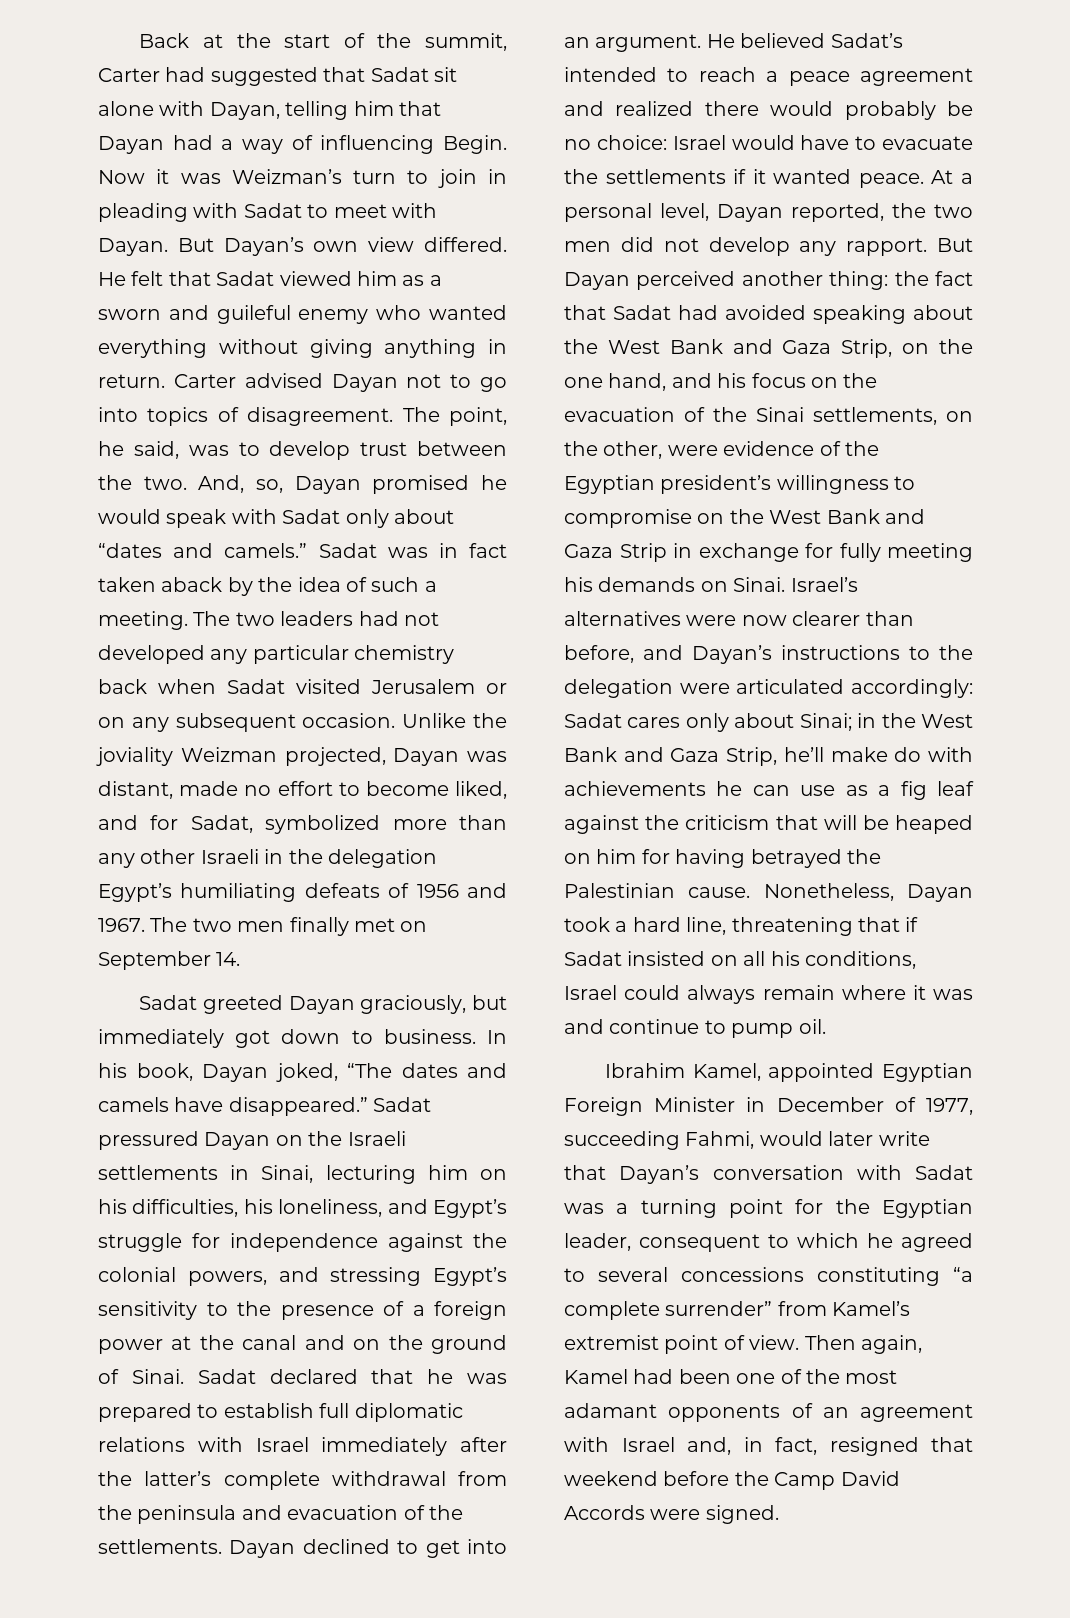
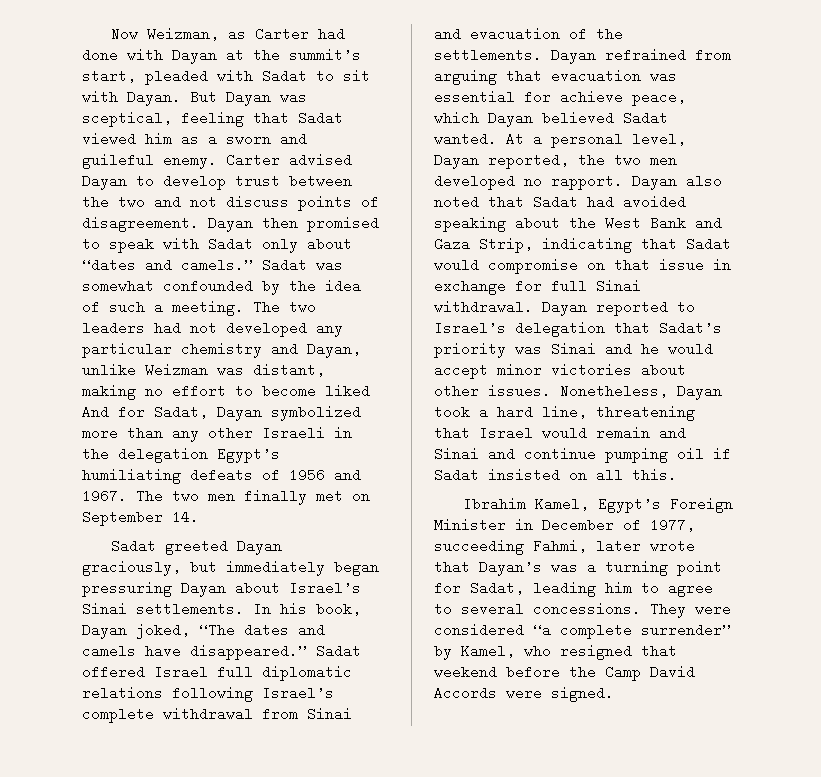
[139,33,507,51] [98,67,457,86] [98,101,441,120] [98,135,508,154] [98,169,507,188] [98,203,188,222] Back at the start of the summit, Carter had suggested that Sadat sit alone with Dayan, telling him that Dayan had a way of influencing Begin. Now it was Weizman’s turn to join in pleading -> [111,27,346,41] [82,48,361,64] [82,69,208,85] Now Weizman, as Carter had done with Dayan at the summit’s start, pleaded
[333,204,387,218] meet -> [343,70,370,81] sit
[223,237,507,256] [98,271,164,286] Dayan’s own view differed. He felt -> [226,90,307,106] [82,111,244,127] Dayan was sceptical, feeling
[298,305,507,324] [98,339,507,358] [98,373,507,392] [98,407,507,426] [98,441,229,459] enemy who wanted everything without giving anything in return. Carter advised Dayan not to go into topics of disagreement. The point, he said, was -> [163,153,352,169] [82,174,127,190] enemy. Carter advised Dayan
[143,475,508,494] [98,509,161,524] two. And, so, Dayan promised he would -> [118,195,379,211] [82,216,379,232] [82,239,100,249] two and not discuss points of disagreement. Dayan then promised to
[438,543,508,558] [98,577,223,592] in fact taken aback -> [82,279,253,293] somewhat confounded
[98,679,507,694] [98,713,507,732] [96,747,460,766] back when Sadat visited Jerusalem or on any subsequent occasion. Unlike the joviality Weizman projected, Dayan -> [271,342,361,358] [82,363,208,377] and Dayan, unlike Weizman
[179,781,239,796] made -> [82,384,136,400] making
[455,781,507,799] [98,815,253,833] liked, and for Sadat, -> [325,384,370,398] [82,405,262,421] liked And for Sadat, Dayan
[235,1029,476,1048] got down to business. -> [334,560,379,576] [82,581,361,597] [82,602,244,616] began pressuring Dayan about Israel’s Sinai settlements.
[98,1131,406,1150] [98,1165,507,1184] [98,1199,507,1218] [98,1233,507,1252] [98,1267,507,1286] [98,1301,507,1320] [98,1335,507,1354] [98,1369,507,1384] [98,1403,463,1422] [98,1437,507,1456] [98,1471,212,1486] pressured Dayan on the Israeli settlements in Sinai, lecturing him on his difficulties, his loneliness, and Egypt’s struggle for independence against the colonial powers, and stressing Egypt’s sensitivity to the presence of a foreign power at the canal and on the ground of Sinai. Sadat declared that he was prepared to establish full diplomatic relations with Israel immediately after the latter’s -> [82,665,352,681] [82,686,334,702] offered Israel full diplomatic relations following Israel’s
[98,1505,237,1524] the peninsula -> [307,707,352,721] Sinai
[302,1539,507,1558] [564,33,903,52] [564,67,973,86] [564,101,973,120] [564,135,973,150] [564,169,924,188] declined to get into an argument. He believed Sadat’s intended to reach a peace agreement and realized there would probably be no choice: Israel would have to evacuate the settlements if it wanted peace. -> [605,48,731,62] [434,69,677,85] [434,90,686,106] [434,111,668,127] [434,132,497,146] refrained from arguing that evacuation was essential for achieve peace, which Dayan believed Sadat wanted.
[620,237,973,256] [564,271,973,290] did not develop any rapport. But Dayan perceived another thing: the fact -> [434,174,722,190] [434,195,479,209] developed no rapport. Dayan also noted
[902,339,973,354] [564,373,878,391] [564,407,973,425] [564,441,879,459] [564,475,916,494] [564,509,925,528] [564,543,973,562] [564,577,858,592] [564,611,914,626] [564,645,973,664] [564,679,973,698] [564,713,973,732] [564,747,973,766] [564,781,974,800] [564,815,973,834] [564,849,881,868] [564,883,751,898] on the one hand, and his focus on the evacuation of the Sinai settlements, on the other, were evidence of the Egyptian president’s willingness to compromise on the West Bank and Gaza Strip in exchange for fully meeting his demands on Sinai. Israel’s alternatives were now clearer than before, and Dayan’s instructions to the delegation were articulated accordingly: Sadat cares only about Sinai; in the West Bank and Gaza Strip, he’ll make do with achievements he can use as a fig leaf against the criticism that will be heaped on him for having betrayed the Palestinian cause. -> [542,237,731,253] [434,258,731,274] [434,279,641,295] [434,300,695,316] [434,321,722,337] [434,342,713,358] [434,363,686,379] [434,384,551,398] indicating that Sadat would compromise on that issue in exchange for full Sinai withdrawal. Dayan reported to Israel’s delegation that Sadat’s priority was Sinai and he would accept minor victories about other issues.
(900, 924) none -> [479,426,686,440] [434,447,704,463] Israel would remain and Sinai and continue pumping oil
[770,951,916,969] [564,985,973,1004] [564,1019,826,1038] his conditions, Israel could always remain where it was and continue to pump oil. -> [632,468,677,482] this.
[768,1063,973,1082] appointed Egyptian -> [598,497,662,513] Egypt’s
[759,1131,930,1146] [564,1165,973,1184] would later write that Dayan’s conversation with Sadat -> [596,539,695,553] [434,560,542,576] later wrote that Dayan’s
[835,1199,973,1218] [564,1233,973,1252] [564,1267,973,1286] [564,1301,911,1320] [564,1335,922,1354] [564,1369,898,1384] [564,1403,973,1422] [564,1437,817,1455] the Egyptian leader, consequent to which he agreed to several concessions constituting “a complete surrender” from Kamel’s extremist point of view. Then again, Kamel had been one of the most adamant opponents of an agreement with Israel and, in fact, -> [470,581,713,597] [434,602,731,618] [434,623,731,639] [434,644,551,660] Sadat, leading him to agree to several concessions. They were considered “a complete surrender” by Kamel, who

